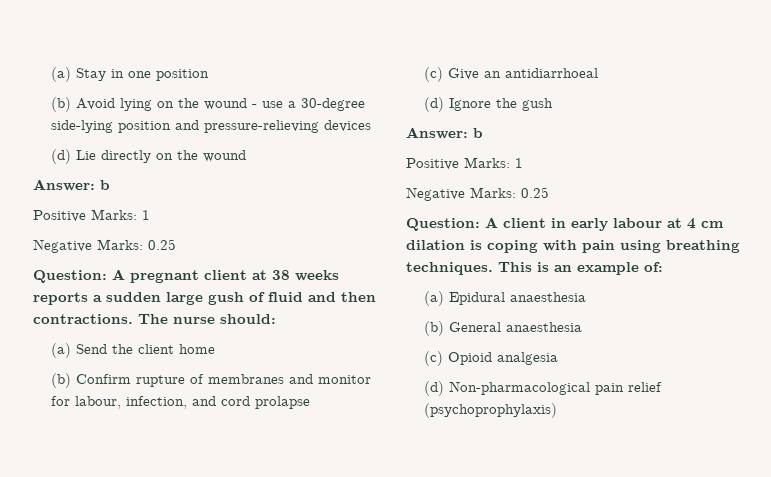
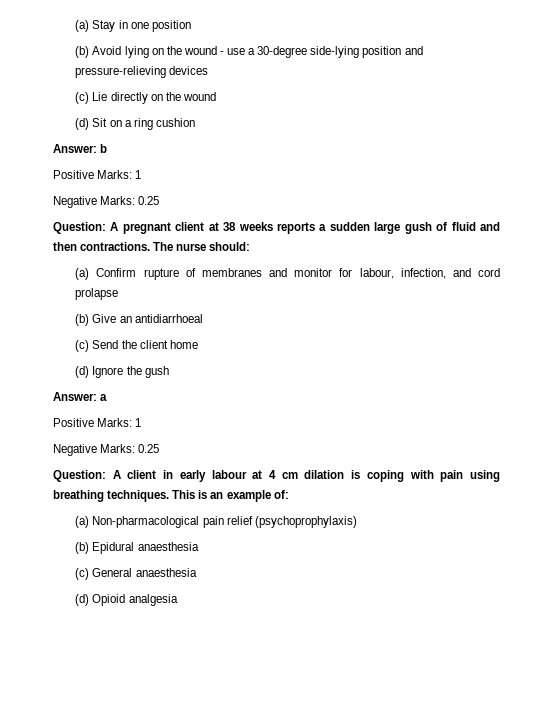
[51,149,72,164] (d) -> [75,92,90,104] (c)
(247, 156) none -> [75,118,195,130] // (d) Sit on a ring cushion
[76,344,216,354] [51,373,72,388] Send the client home // (b) -> (90, 274) none
[424,67,444,82] (c) -> [75,314,90,326] (b)
(599, 73) none -> [75,340,198,352] // (c) Send the client home
[473,128,483,138] b -> [100,394,108,401] a
[449,292,587,305] [424,321,583,336] [424,351,559,366] [424,381,663,396] [424,403,558,418] Epidural anaesthesia // (b) General anaesthesia // (c) Opioid analgesia // (d) Non-pharmacological pain relief (psychoprophylaxis) -> [92,516,357,528] [75,542,199,554] [75,568,197,580] [75,594,178,606] Non-pharmacological pain relief (psychoprophylaxis) // (b) Epidural anaesthesia // (c) General anaesthesia // (d) Opioid analgesia

